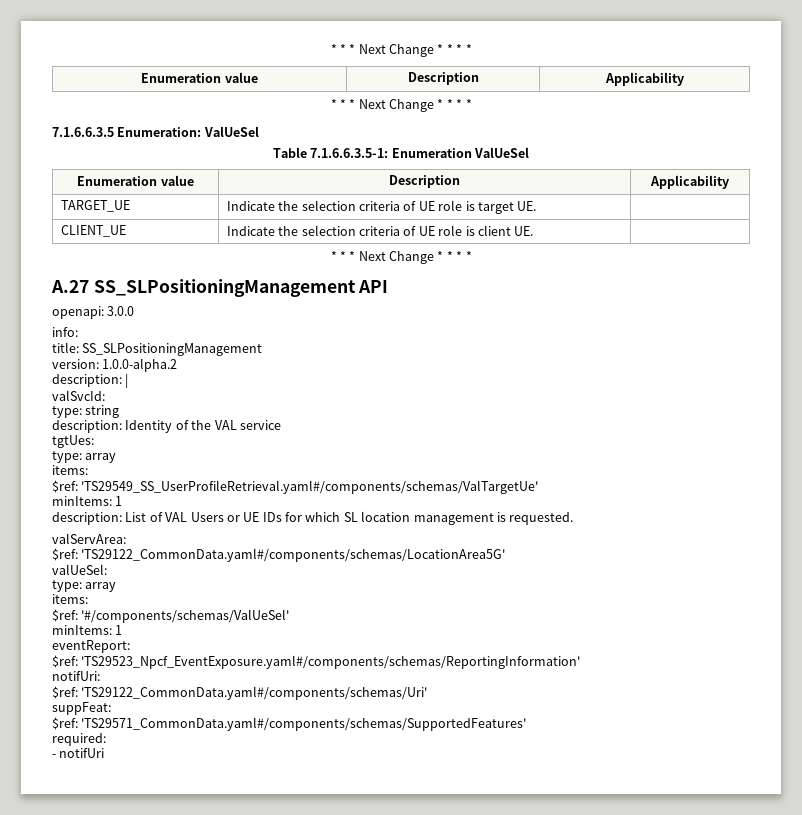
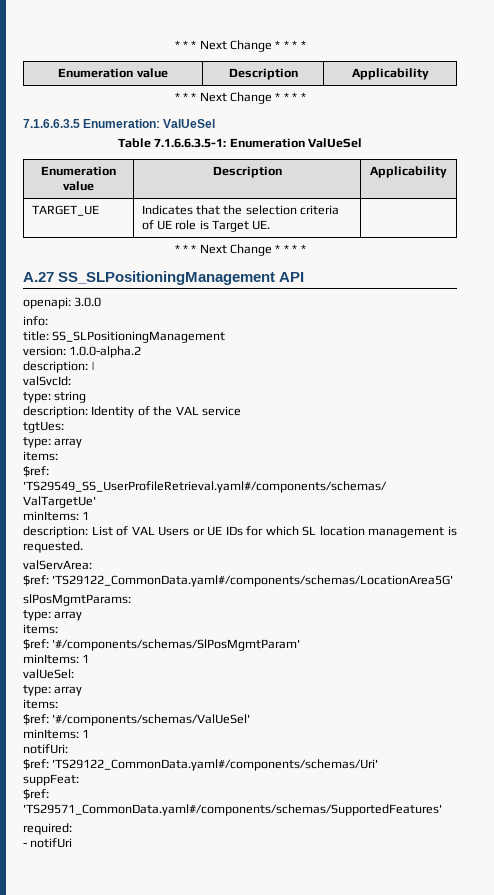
[226,200,537,214] [60,225,126,237] [226,225,511,236] Indicate the selection criteria of UE role is target UE. | // CLIENT_UE | Indicate the selection criteria of UE role is client -> [141,205,340,215] [141,220,250,232] Indicates that the selection criteria of UE role is Target
(506, 555) none -> [23,594,131,606] [23,610,83,621] [23,624,58,634] [23,639,301,651] [23,654,90,664] // slPosMgmtParams: // type: array // items: // $ref: '#/components/schemas/SlPosMgmtParam' // minItems: 1
[52,640,130,653] [52,655,581,669] // eventReport: // $ref: 'TS29523_Npcf_EventExposure.yaml#/components/schemas/ReportingInformation' -> (90, 733) none

